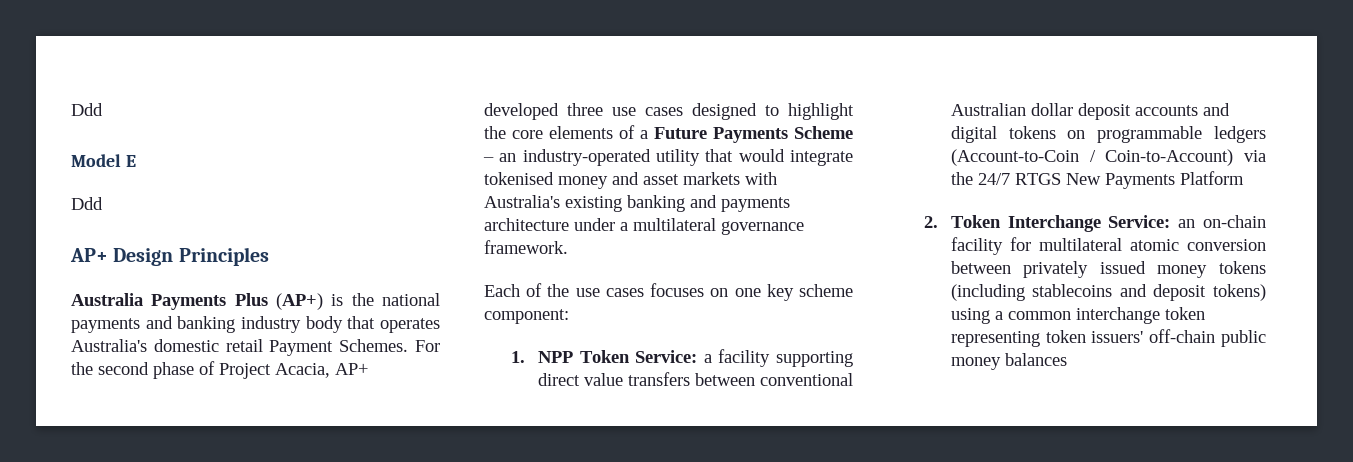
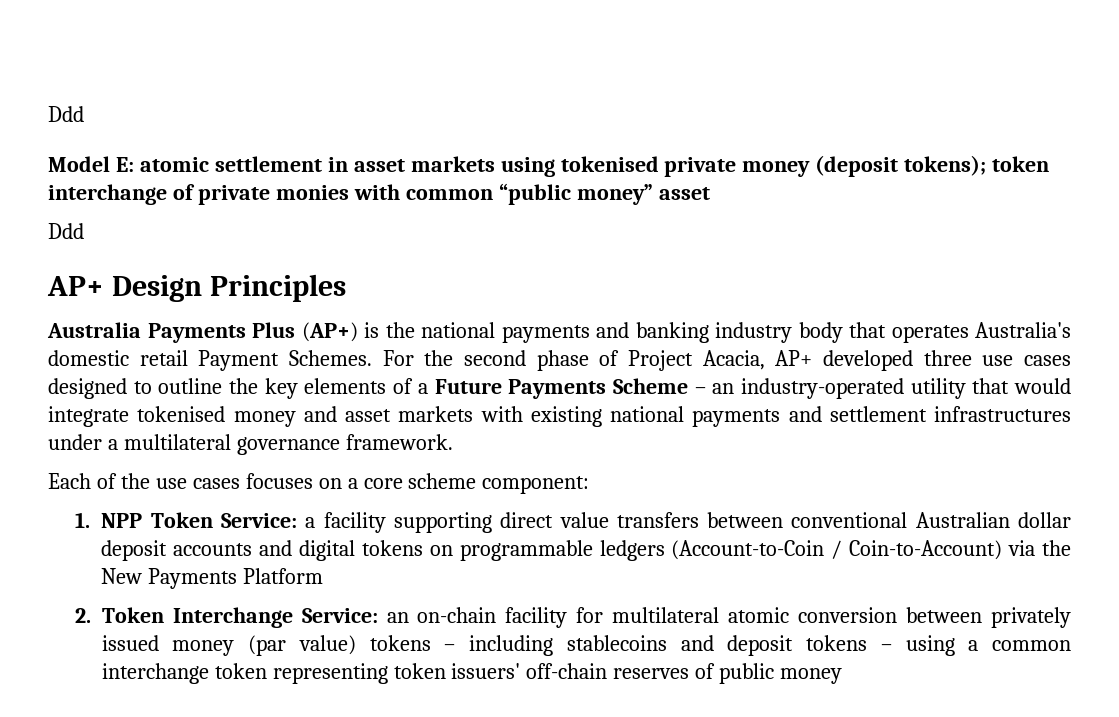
[125,155,136,167] E -> [115,155,1050,177] [48,183,710,205] E: atomic settlement in asset markets using tokenised private money (deposit tokens); token interchange of private monies with common “public money” asset
[788,103,854,120] [484,126,543,139] highlight the core -> [158,378,298,399] outline the key
[484,195,790,212] [484,218,569,231] Australia's existing banking and payments architecture -> [530,406,1071,427] existing national payments and settlement infrastructures
[734,284,794,301] one key -> [347,478,403,489] a core
[977,173,1061,185] 24/7 RTGS -> (1072, 548) none
[1219,261,1266,274] [950,284,1025,301] tokens (including -> [248,635,554,656] (par value) tokens – including
[1213,284,1266,301] tokens) -> [806,635,892,651] tokens –
(1216, 336) none -> [613,663,716,679] reserves of
[1004,353,1067,366] balances -> (843, 676) none

